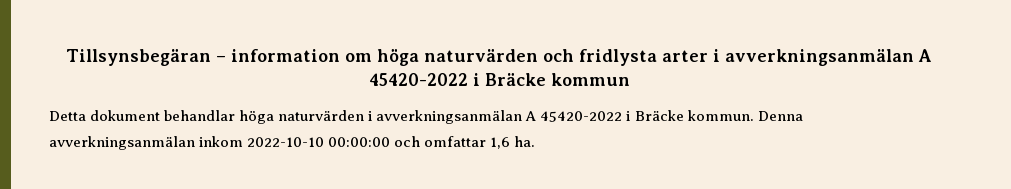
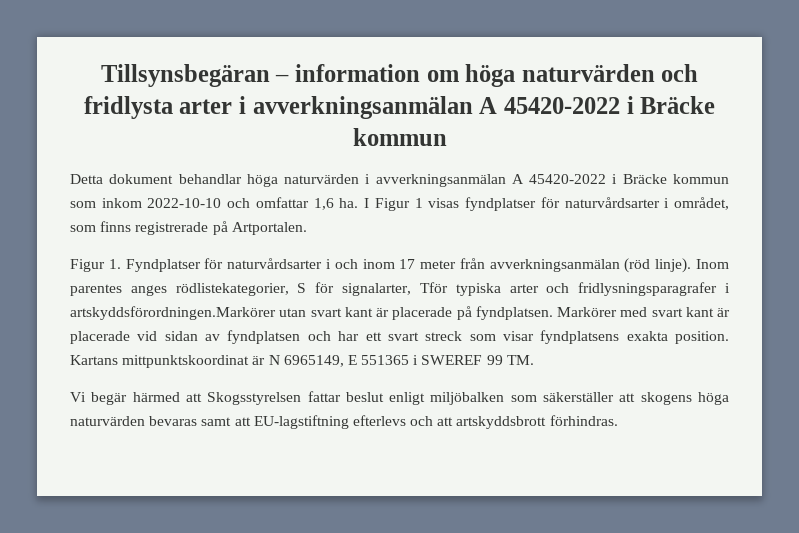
[687,110,803,121] [49,136,195,150] kommun. Denna avverkningsanmälan -> [672,174,729,184] [70,201,96,208] kommun som
[328,137,391,147] 00:00:00 -> (222, 203) none
(536, 141) none -> [364,197,730,211] [70,221,307,235] [70,258,730,273] [70,282,730,296] [70,306,730,320] [70,330,729,344] [70,355,534,368] [70,391,729,405] [70,415,618,429] I Figur 1 visas fyndplatser för naturvårdsarter i området, som finns registrerade på Artportalen. // Figur 1. Fyndplatser för naturvårdsarter i och inom 17 meter från avverkningsanmälan (röd linje). Inom parentes anges rödlistekategorier, S för signalarter, Tför typiska arter och fridlysningsparagrafer i artskyddsförordningen.Markörer utan svart kant är placerade på fyndplatsen. Markörer med svart kant är placerade vid sidan av fyndplatsen och har ett svart streck som visar fyndplatsens exakta position. Kartans mittpunktskoordinat är N 6965149, E 551365 i SWEREF 99 TM. // Vi begär härmed att Skogsstyrelsen fattar beslut enligt miljöbalken som säkerställer att skogens höga naturvärden bevaras samt att EU-lagstiftning efterlevs och att artskyddsbrott förhindras.

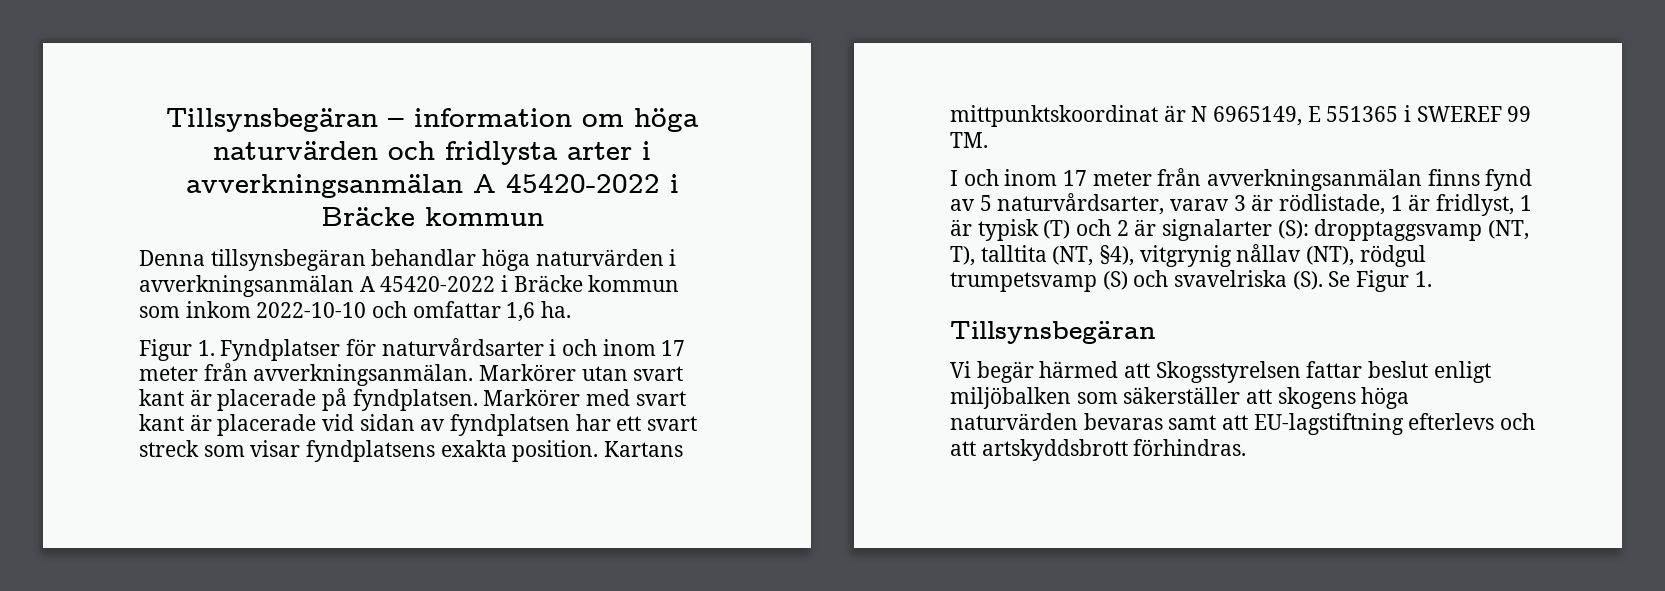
[70,174,174,184] Detta dokument -> [139,249,366,271] Denna tillsynsbegäran
[364,197,730,211] [70,221,307,235] I Figur 1 visas fyndplatser för naturvårdsarter i området, som finns registrerade på Artportalen. -> (572, 309) none
[489,258,730,273] [70,282,730,296] [70,306,276,320] avverkningsanmälan (röd linje). Inom parentes anges rödlistekategorier, S för signalarter, Tför typiska arter och fridlysningsparagrafer i artskyddsförordningen.Markörer -> [253,364,577,386] avverkningsanmälan. Markörer
[307,331,331,341] och -> (571, 425) none
(534, 360) none -> [950,168,1533,191] [950,193,1532,216] [950,219,1530,241] [950,244,1426,267] [950,270,1432,292] [950,321,1156,344] // I och inom 17 meter från avverkningsanmälan finns fynd av 5 naturvårdsarter, varav 3 är rödlistade, 1 är fridlyst, 1 är typisk (T) och 2 är signalarter (S): dropptaggsvamp (NT, T), talltita (NT, §4), vitgrynig nållav (NT), rödgul trumpetsvamp (S) och svavelriska (S). Se Figur 1. // Tillsynsbegäran

